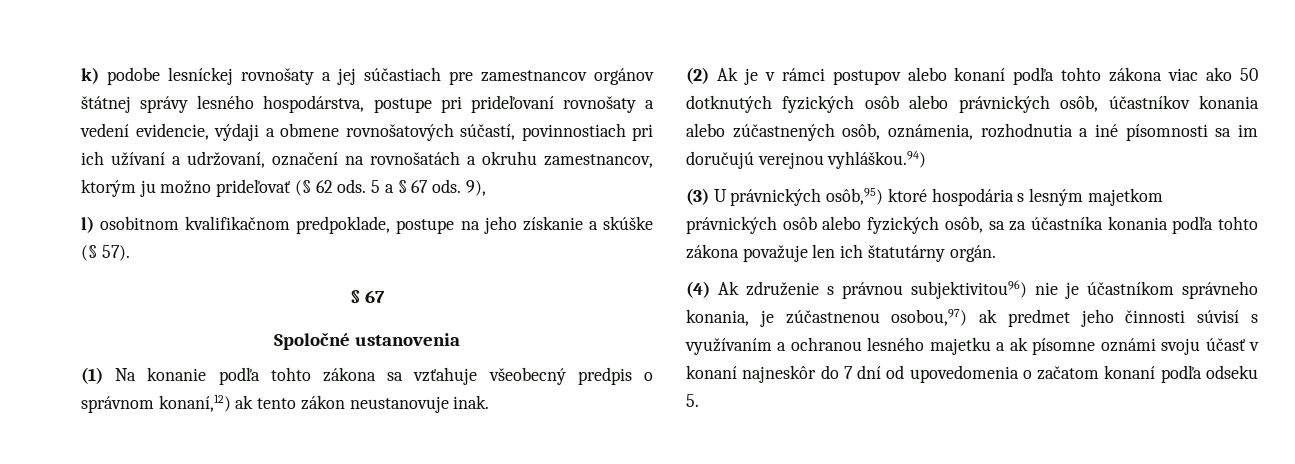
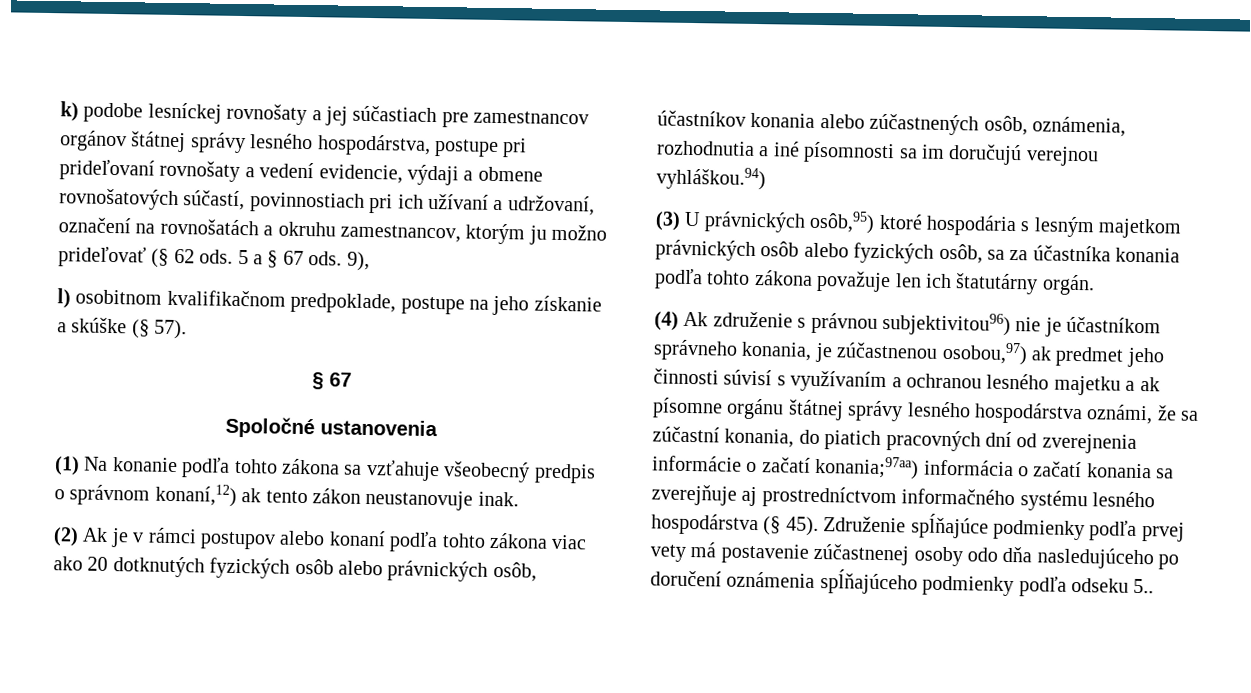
[1240,68,1258,81] 50 -> [87,556,109,571] 20
[1100,338,1259,355] [686,365,1156,383] oznámi svoju účasť v konaní najneskôr do 7 dní od upovedomenia o začatom konaní -> [726,398,1200,425] [652,426,1137,454] [652,455,1175,480] [651,484,1155,512] [651,513,1185,542] [650,542,1180,570] [650,569,1015,597] orgánu štátnej správy lesného hospodárstva oznámi, že sa zúčastní konania, do piatich pracovných dní od zverejnenia informácie o začatí konania;97aa) informácia o začatí konania sa zverejňuje aj prostredníctvom informačného systému lesného hospodárstva (§ 45). Združenie spĺňajúce podmienky podľa prvej vety má postavenie zúčastnenej osoby odo dňa nasledujúceho po doručení oznámenia spĺňajúceho podmienky
[686,394,699,407] 5. -> [1133,578,1155,594] 5..

